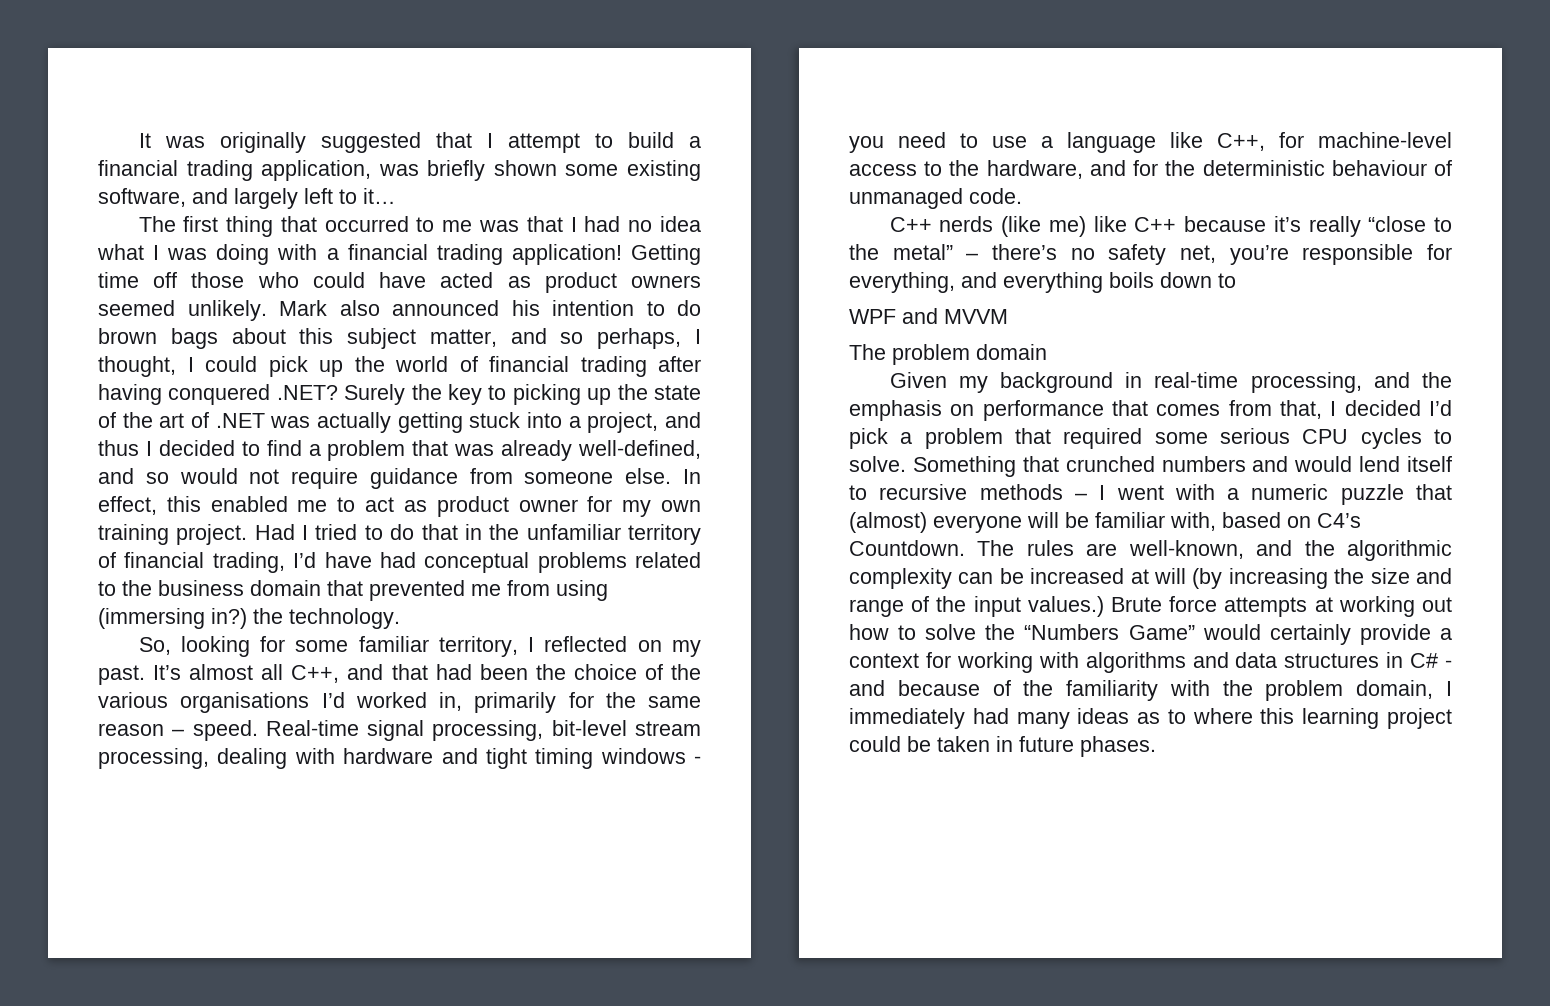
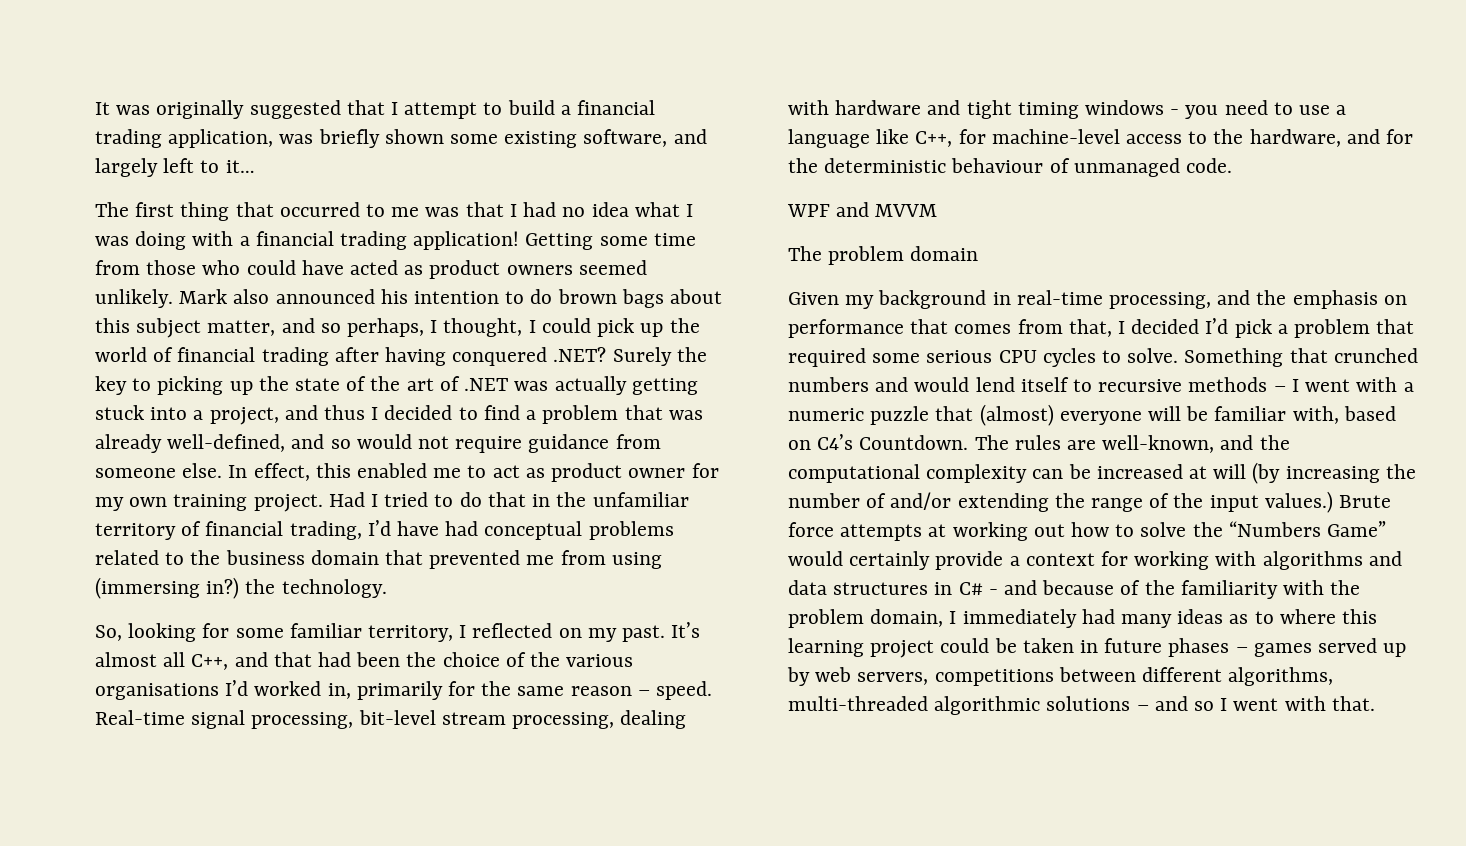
[98,272,178,288] time off -> [599,233,696,246] [95,260,140,275] some time from
[889,216,1452,237] [849,244,1452,265] [849,272,1236,293] // C++ nerds (like me) like C++ because it’s really “close to the metal” – there’s no safety net, you’re responsible for everything, and everything boils down to -> (1233, 165) none
[1347,540,1452,561] algorithmic -> [788,464,920,483] computational
[1370,568,1452,584] size and -> [788,492,1085,512] number of and/or extending the
[1080,736,1156,757] phases. -> [1168,638,1407,657] [787,667,1334,686] [788,696,1375,715] phases – games served up by web servers, competitions between different algorithms, multi-threaded algorithmic solutions – and so I went with that.

